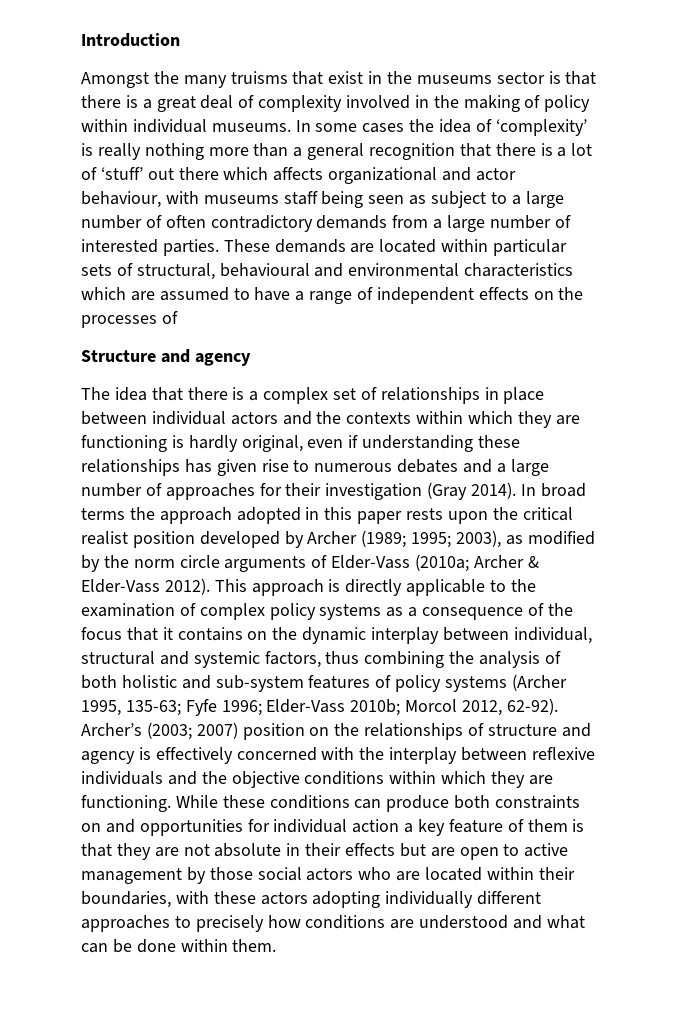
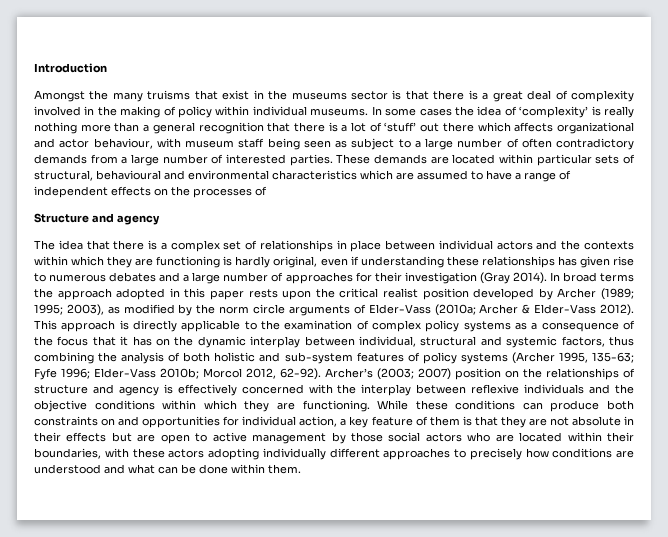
[203,195,279,204] museums -> [185,140,234,148] museum
[177,627,243,641] contains -> [132,336,152,346] has
[352,819,400,833] action -> [299,416,338,427] action,

